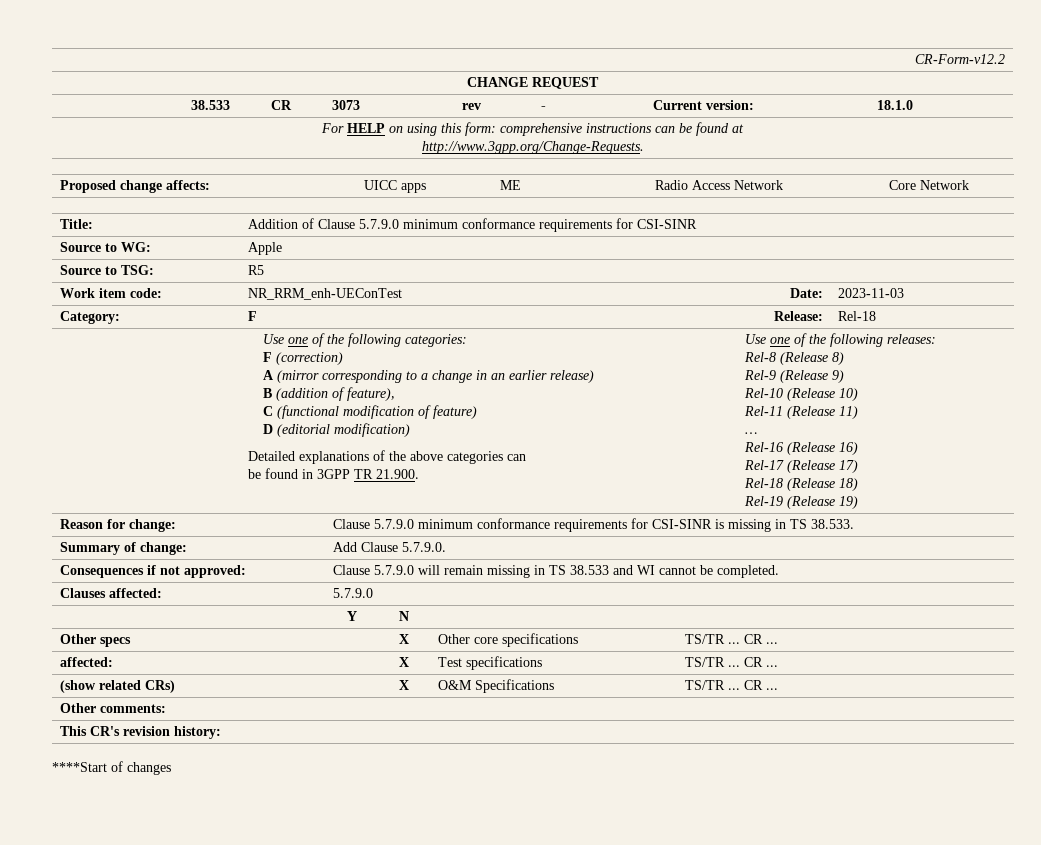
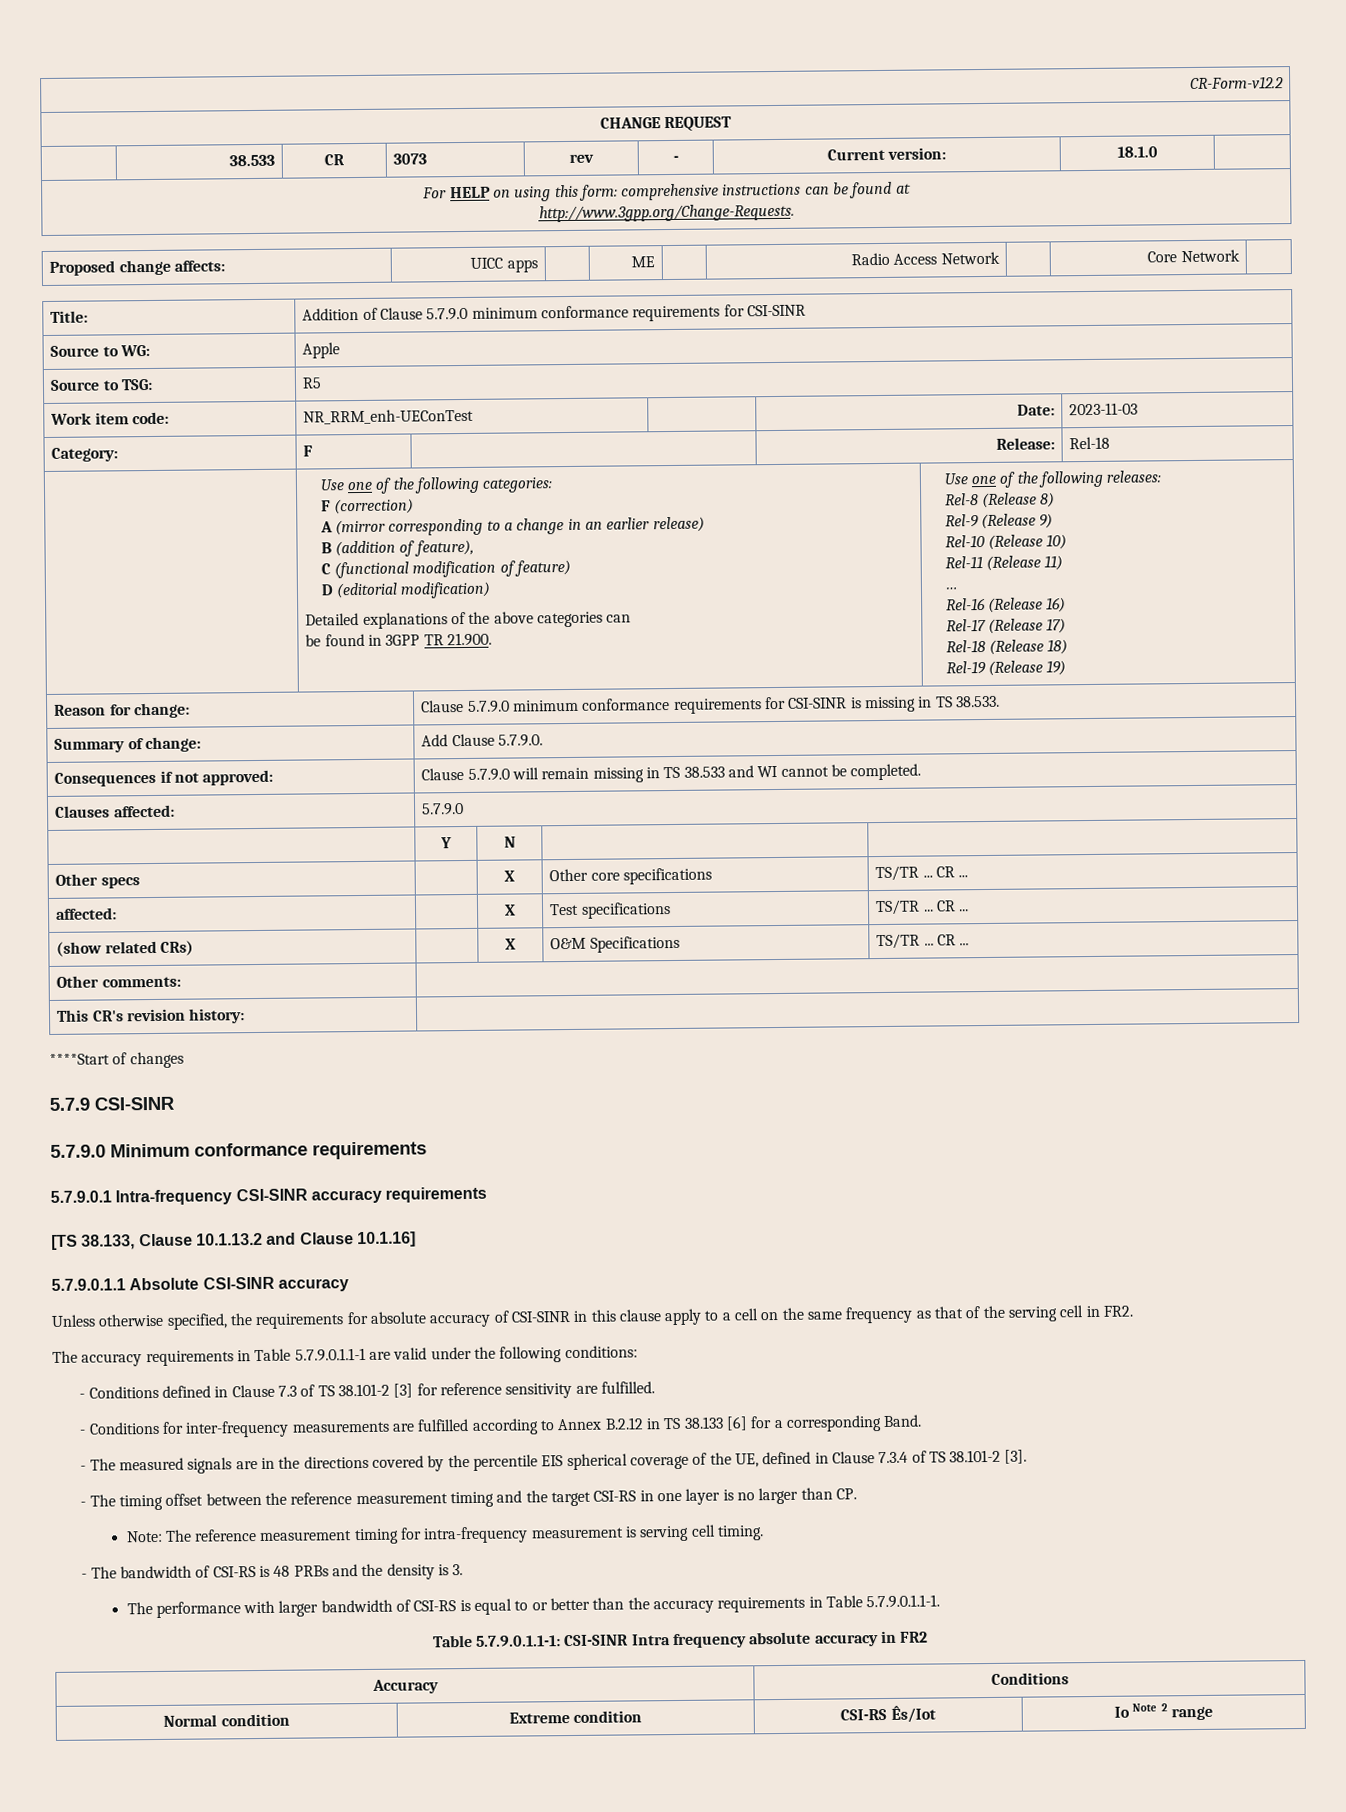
(171, 768) none -> [49,1096,174,1111] [50,1141,427,1160] [50,1186,488,1206] [51,1231,416,1250] [51,1276,349,1292] [51,1305,1133,1330] [52,1345,638,1367] [79,1381,655,1399] [79,1414,923,1438] [80,1449,1028,1474] [80,1487,857,1511] [125,1524,765,1545] [81,1563,464,1580] [126,1594,941,1618] [431,1630,929,1649] [371,1679,439,1694] [990,1672,1069,1685] [163,1713,290,1727] [508,1710,643,1724] [840,1705,936,1723] [1114,1703,1213,1721] // 5.7.9 CSI-SINR // 5.7.9.0 Minimum conformance requirements // 5.7.9.0.1 Intra-frequency CSI-SINR accuracy requirements // [TS 38.133, Clause 10.1.13.2 and Clause 10.1.16] // 5.7.9.0.1.1 Absolute CSI-SINR accuracy // Unless otherwise specified, the requirements for absolute accuracy of CSI-SINR in this clause apply to a cell on the same frequency as that of the serving cell in FR2. // The accuracy requirements in Table 5.7.9.0.1.1-1 are valid under the following conditions: // - Conditions defined in Clause 7.3 of TS 38.101-2 [3] for reference sensitivity are fulfilled. // - Conditions for inter-frequency measurements are fulfilled according to Annex B.2.12 in TS 38.133 [6] for a corresponding Band. // - The measured signals are in the directions covered by the percentile EIS spherical coverage of the UE, defined in Clause 7.3.4 of TS 38.101-2 [3]. // - The timing offset between the reference measurement timing and the target CSI-RS in one layer is no larger than CP. // Note: The reference measurement timing for intra-frequency measurement is serving cell timing. // - The bandwidth of CSI-RS is 48 PRBs and the density is 3. // The performance with larger bandwidth of CSI-RS is equal to or better than the accuracy requirements in Table 5.7.9.0.1.1-1. // Table 5.7.9.0.1.1-1: CSI-SINR Intra frequency absolute accuracy in FR2 // Accuracy | Conditions // Normal condition | Extreme condition | CSI-RS Ês/Iot | Io Note 2 range

